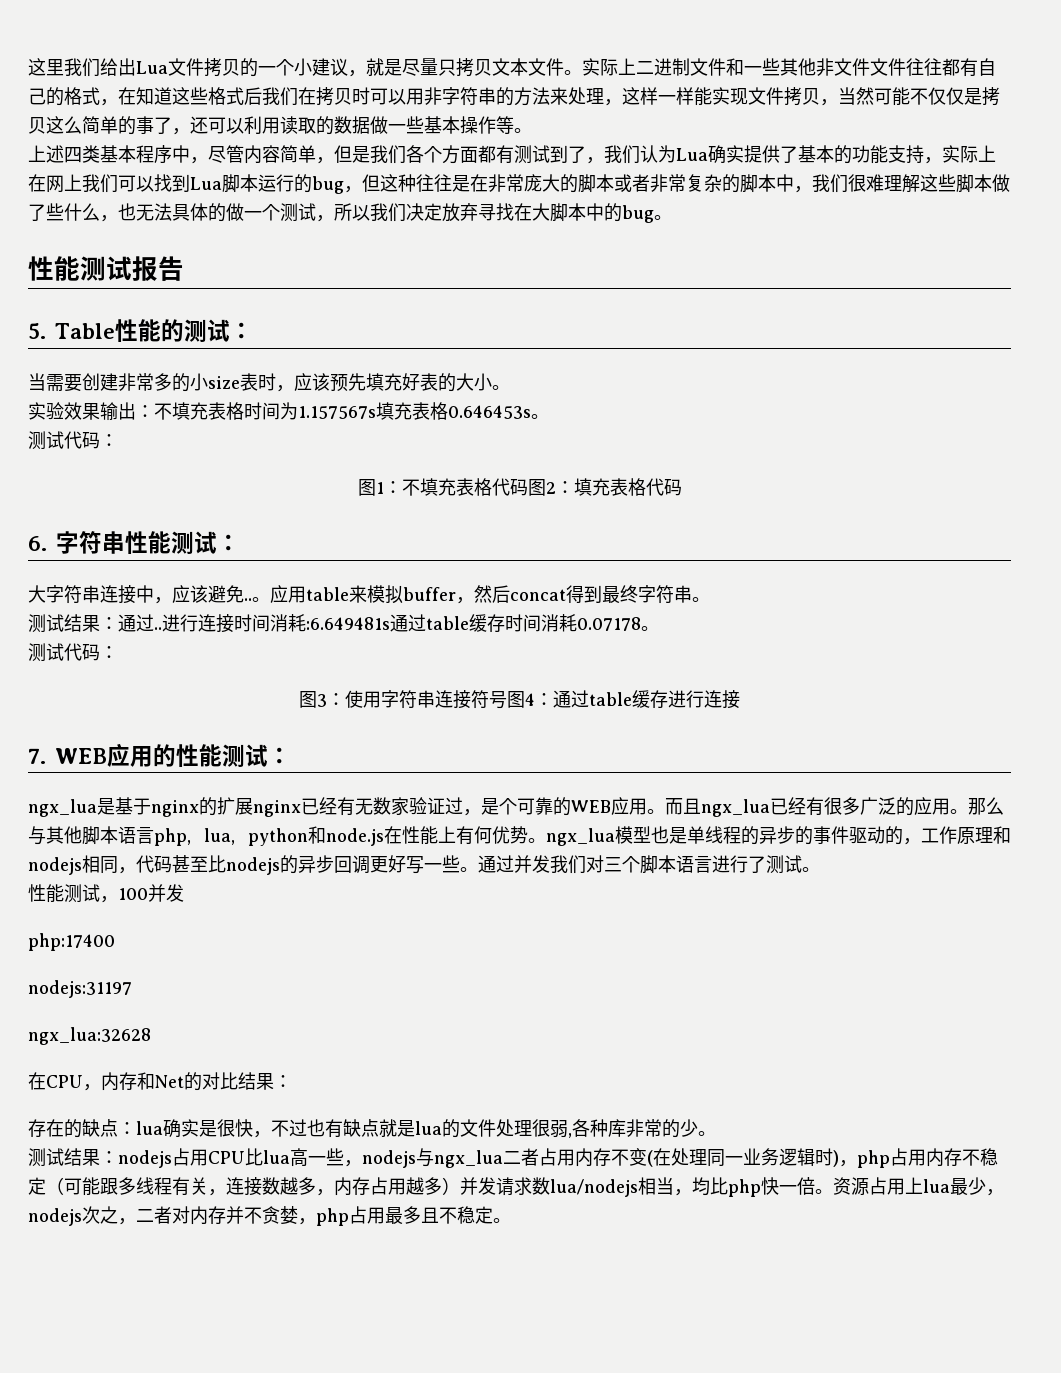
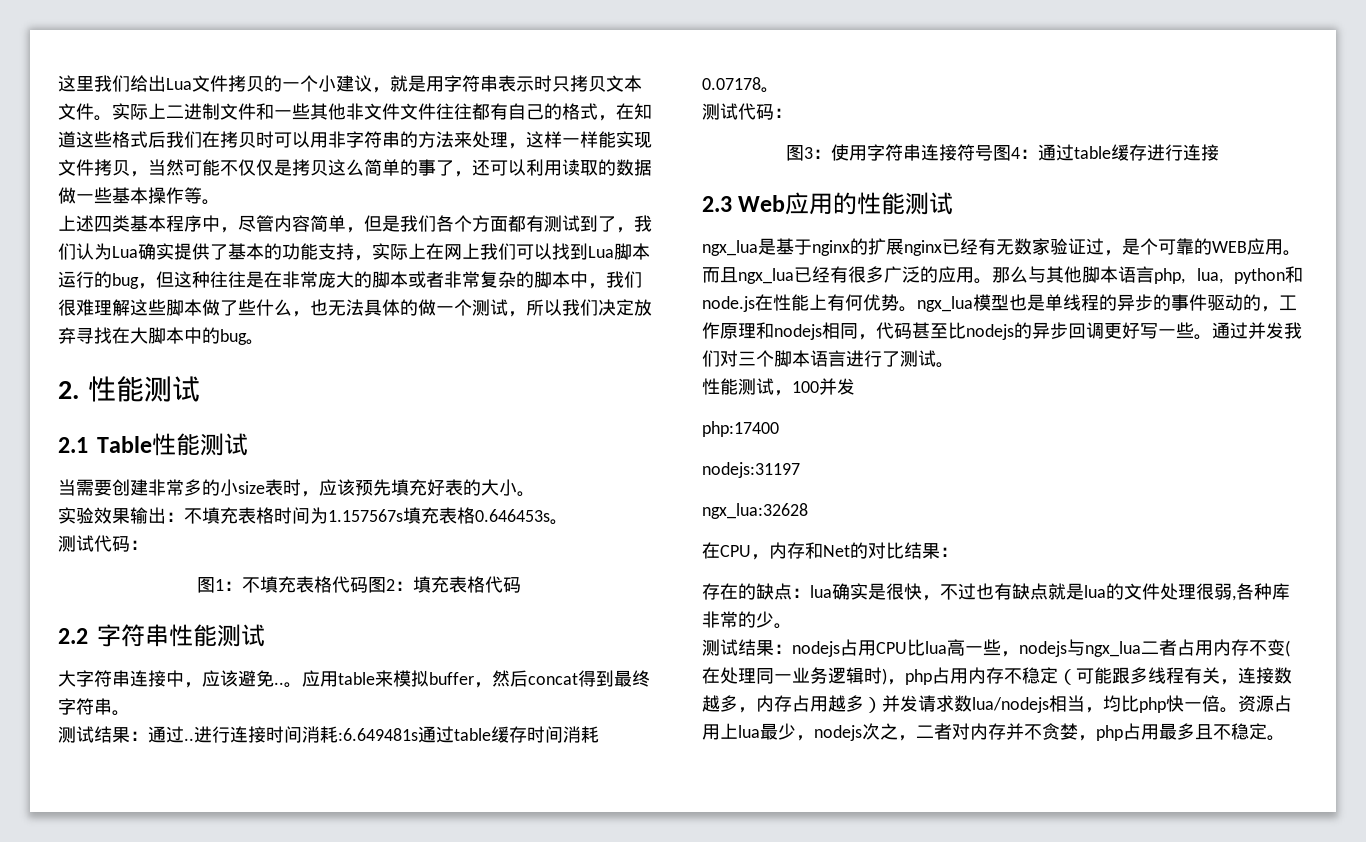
[402,58,438,76] 尽量 -> [426,75,552,92] 用字符串表示时
[28,256,184,281] [28,323,46,339] 性能测试报告 // 5. -> [58,376,200,402] [58,437,88,453] 2.性能测试 // 2.1
[160,319,253,342] 的测试： -> [200,433,248,456] 测试
[28,536,47,551] 6. -> [58,628,88,644] 2.2
[217,534,240,551] ： -> (265, 635) none
[28,748,107,764] 7. WEB -> [702,195,786,212] 2.3 Web
[267,747,291,764] ： -> (954, 203) none

